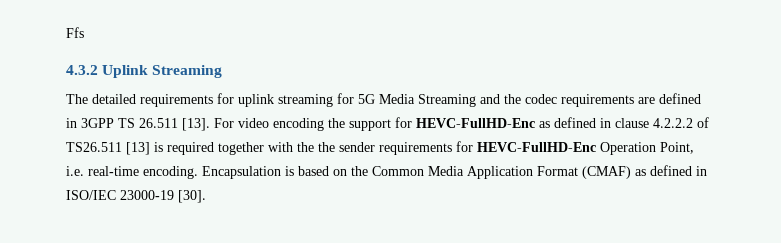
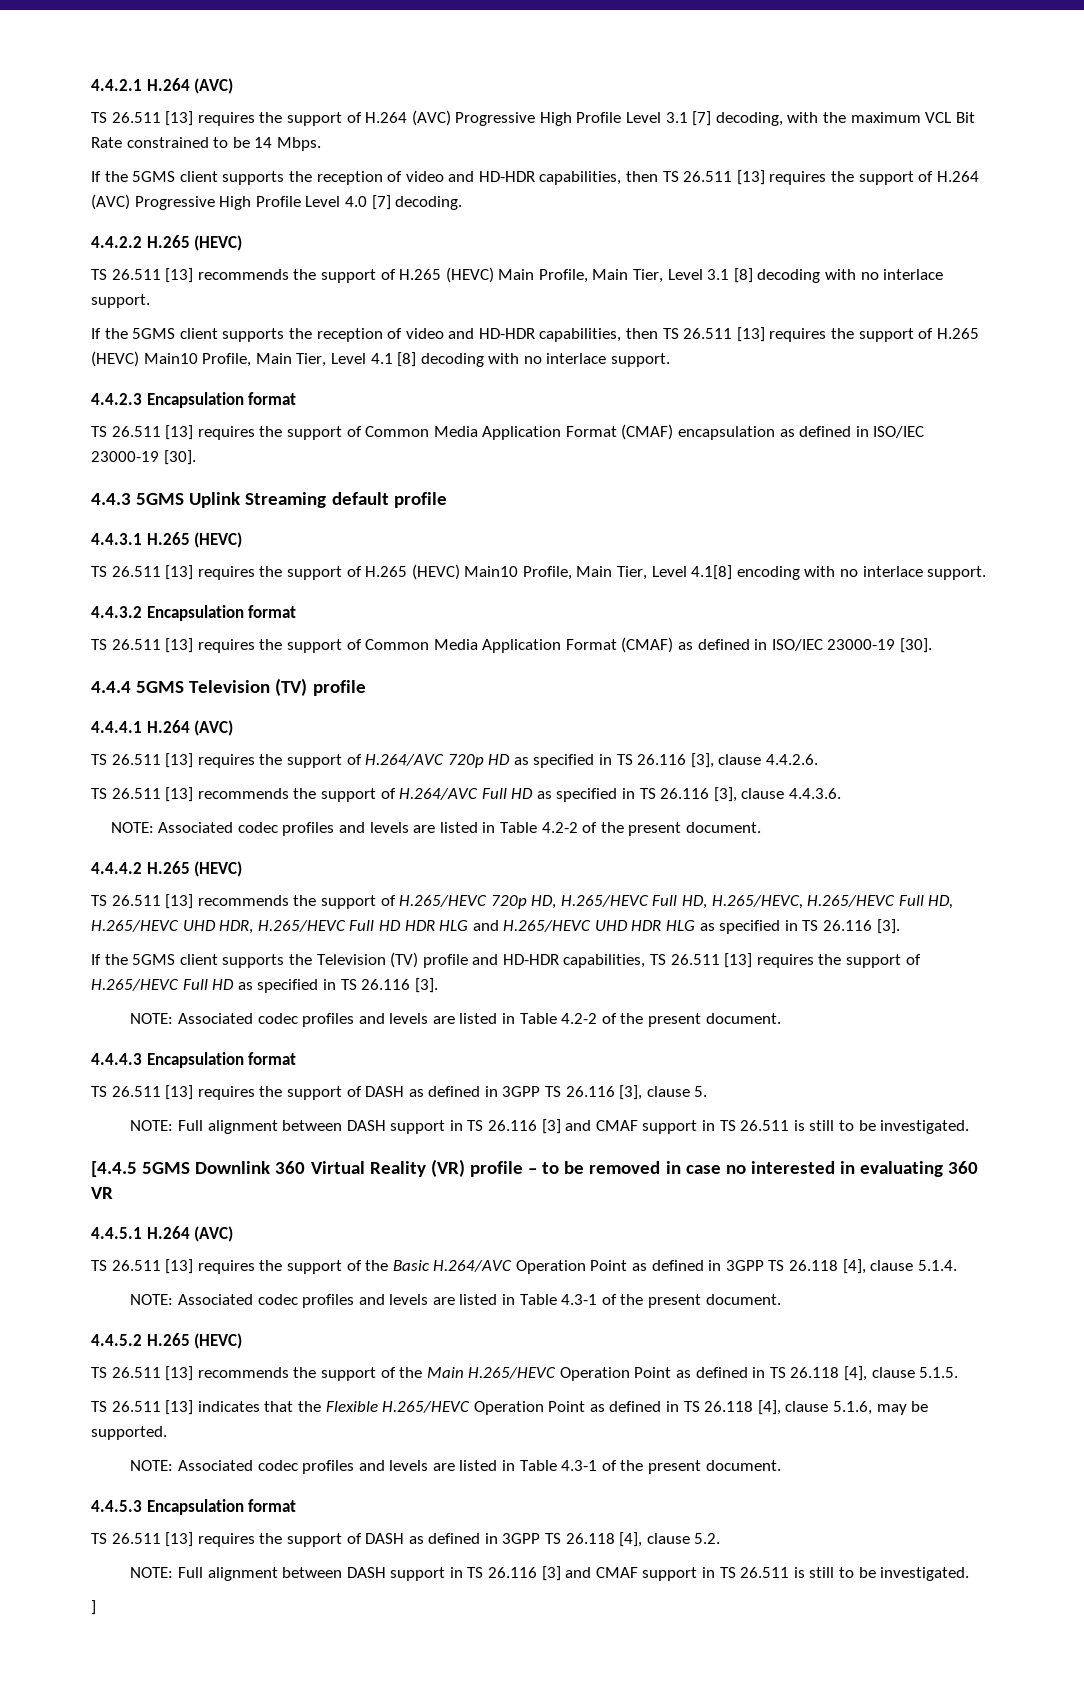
[66,27,84,38] [66,65,223,78] [66,93,701,107] [66,117,709,131] [66,141,694,155] [66,166,368,179] Ffs // 4.3.2 Uplink Streaming // The detailed requirements for uplink streaming for 5G Media Streaming and the codec requirements are defined in 3GPP TS 26.511 [13]. For video encoding the support for HEVC-FullHD-Enc as defined in clause 4.2.2.2 of TS26.511 [13] is required together with the the sender requirements for HEVC-FullHD-Enc Operation Point, i.e. real-time encoding. Encapsulation is based on the -> [91,78,234,94] [91,110,975,126] [91,137,321,151] [91,170,979,185] [91,194,463,210] [91,235,243,251] [91,267,944,283] [91,294,150,308] [91,327,979,342] [91,351,671,367] [91,392,297,408] [91,424,925,440] [91,450,196,465] [91,492,447,508] [91,532,243,548] [91,564,987,580] [91,605,297,621] [91,638,362,653] 4.4.2.1 H.264 (AVC) // TS 26.511 [13] requires the support of H.264 (AVC) Progressive High Profile Level 3.1 [7] decoding, with the maximum VCL Bit Rate constrained to be 14 Mbps. // If the 5GMS client supports the reception of video and HD-HDR capabilities, then TS 26.511 [13] requires the support of H.264 (AVC) Progressive High Profile Level 4.0 [7] decoding. // 4.4.2.2 H.265 (HEVC) // TS 26.511 [13] recommends the support of H.265 (HEVC) Main Profile, Main Tier, Level 3.1 [8] decoding with no interlace support. // If the 5GMS client supports the reception of video and HD-HDR capabilities, then TS 26.511 [13] requires the support of H.265 (HEVC) Main10 Profile, Main Tier, Level 4.1 [8] decoding with no interlace support. // 4.4.2.3 Encapsulation format // TS 26.511 [13] requires the support of Common Media Application Format (CMAF) encapsulation as defined in ISO/IEC 23000-19 [30]. // 4.4.3 5GMS Uplink Streaming default profile // 4.4.3.1 H.265 (HEVC) // TS 26.511 [13] requires the support of H.265 (HEVC) Main10 Profile, Main Tier, Level 4.1[8] encoding with no interlace support. // 4.4.3.2 Encapsulation format // TS 26.511 [13] requires the support of
(206, 196) none -> [91,678,366,696] [91,720,234,736] [91,753,819,768] [91,787,842,802] [110,822,761,836] [91,861,243,877] [91,894,954,909] [91,919,900,934] [91,952,921,968] [91,978,438,993] [130,1013,781,1027] [91,1052,297,1068] [91,1085,708,1100] [130,1119,970,1134] [91,1159,979,1177] [91,1187,113,1199] [91,1226,234,1242] [91,1259,957,1274] [130,1294,781,1308] [91,1333,243,1349] [91,1366,959,1381] [91,1400,929,1415] [91,1426,167,1440] [130,1460,781,1474] [91,1499,297,1515] [91,1532,721,1547] [130,1566,970,1581] [91,1600,96,1615] // 4.4.4 5GMS Television (TV) profile // 4.4.4.1 H.264 (AVC) // TS 26.511 [13] requires the support of H.264/AVC 720p HD as specified in TS 26.116 [3], clause 4.4.2.6. // TS 26.511 [13] recommends the support of H.264/AVC Full HD as specified in TS 26.116 [3], clause 4.4.3.6. // NOTE: Associated codec profiles and levels are listed in Table 4.2-2 of the present document. // 4.4.4.2 H.265 (HEVC) // TS 26.511 [13] recommends the support of H.265/HEVC 720p HD, H.265/HEVC Full HD, H.265/HEVC, H.265/HEVC Full HD, H.265/HEVC UHD HDR, H.265/HEVC Full HD HDR HLG and H.265/HEVC UHD HDR HLG as specified in TS 26.116 [3]. // If the 5GMS client supports the Television (TV) profile and HD-HDR capabilities, TS 26.511 [13] requires the support of H.265/HEVC Full HD as specified in TS 26.116 [3]. // NOTE: Associated codec profiles and levels are listed in Table 4.2-2 of the present document. // 4.4.4.3 Encapsulation format // TS 26.511 [13] requires the support of DASH as defined in 3GPP TS 26.116 [3], clause 5. // NOTE: Full alignment between DASH support in TS 26.116 [3] and CMAF support in TS 26.511 is still to be investigated. // [4.4.5 5GMS Downlink 360 Virtual Reality (VR) profile – to be removed in case no interested in evaluating 360 VR // 4.4.5.1 H.264 (AVC) // TS 26.511 [13] requires the support of the Basic H.264/AVC Operation Point as defined in 3GPP TS 26.118 [4], clause 5.1.4. // NOTE: Associated codec profiles and levels are listed in Table 4.3-1 of the present document. // 4.4.5.2 H.265 (HEVC) // TS 26.511 [13] recommends the support of the Main H.265/HEVC Operation Point as defined in TS 26.118 [4], clause 5.1.5. // TS 26.511 [13] indicates that the Flexible H.265/HEVC Operation Point as defined in TS 26.118 [4], clause 5.1.6, may be supported. // NOTE: Associated codec profiles and levels are listed in Table 4.3-1 of the present document. // 4.4.5.3 Encapsulation format // TS 26.511 [13] requires the support of DASH as defined in 3GPP TS 26.118 [4], clause 5.2. // NOTE: Full alignment between DASH support in TS 26.116 [3] and CMAF support in TS 26.511 is still to be investigated. // ]

